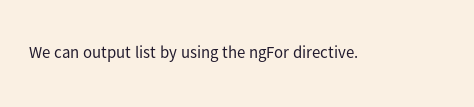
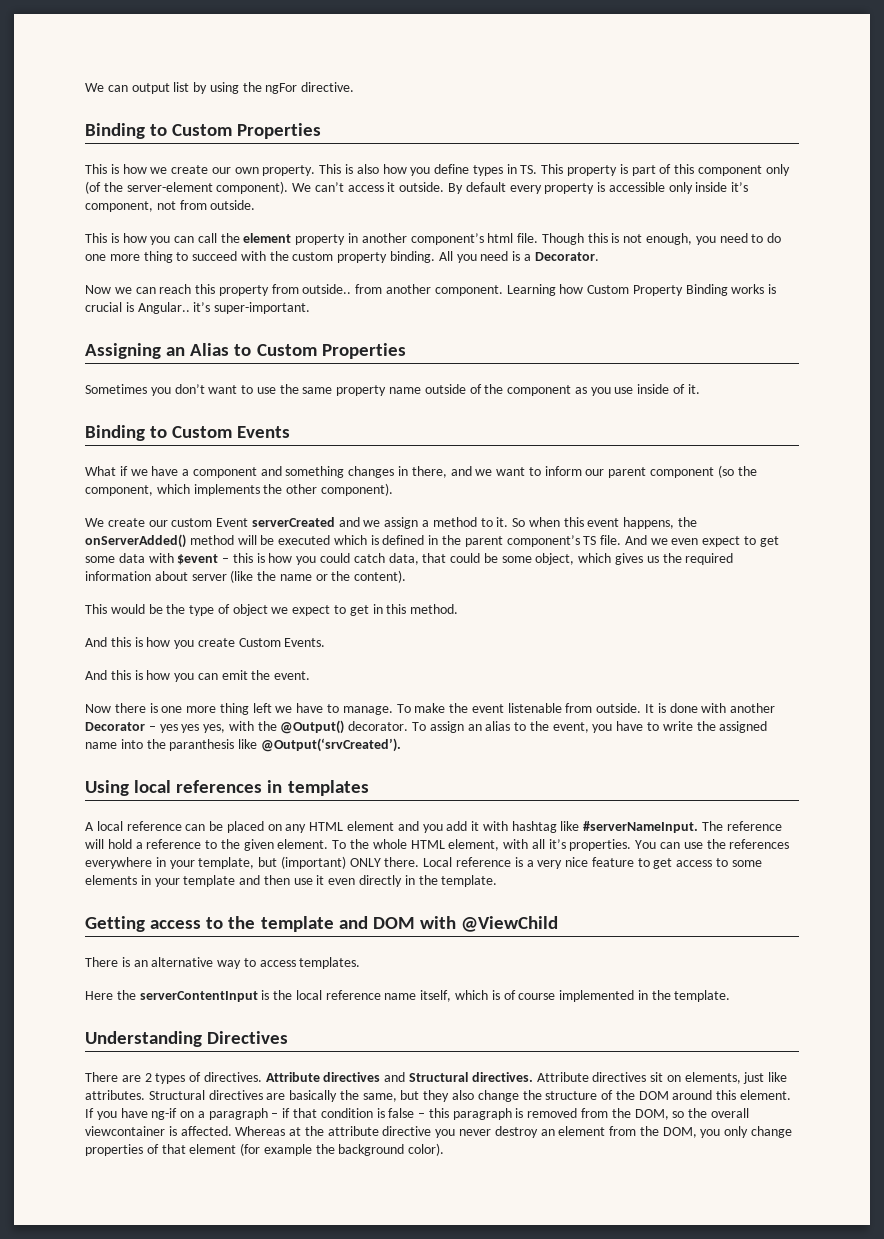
(359, 51) none -> [85,123,322,139] [85,164,790,176] [85,181,749,194] [85,200,256,212] [85,233,782,245] [85,251,599,263] [85,284,777,296] [85,302,311,314] [85,343,406,359] [85,384,700,396] [85,425,291,441] [85,465,757,478] [85,483,393,496] [85,517,698,529] [85,534,779,548] [85,553,734,565] [85,570,407,583] [85,604,459,616] [85,637,326,649] [85,670,311,682] [85,703,776,715] [85,720,768,734] [85,738,401,752] [85,780,369,796] [85,821,782,833] [85,839,790,851] [85,856,762,869] [85,875,498,887] [85,916,559,932] [85,957,361,969] [85,990,731,1002] [85,1031,289,1047] [85,1072,788,1084] [85,1090,792,1102] [85,1108,749,1120] [85,1126,793,1138] [85,1143,445,1156] // Binding to Custom Properties // This is how we create our own property. This is also how you define types in TS. This property is part of this component only (of the server-element component). We can’t access it outside. By default every property is accessible only inside it’s component, not from outside. // This is how you can call the element property in another component’s html file. Though this is not enough, you need to do one more thing to succeed with the custom property binding. All you need is a Decorator. // Now we can reach this property from outside.. from another component. Learning how Custom Property Binding works is crucial is Angular.. it’s super-important. // Assigning an Alias to Custom Properties // Sometimes you don’t want to use the same property name outside of the component as you use inside of it. // Binding to Custom Events // What if we have a component and something changes in there, and we want to inform our parent component (so the component, which implements the other component). // We create our custom Event serverCreated and we assign a method to it. So when this event happens, the onServerAdded() method will be executed which is defined in the parent component’s TS file. And we even expect to get some data with $event – this is how you could catch data, that could be some object, which gives us the required information about server (like the name or the content). // This would be the type of object we expect to get in this method. // And this is how you create Custom Events. // And this is how you can emit the event. // Now there is one more thing left we have to manage. To make the event listenable from outside. It is done with another Decorator – yes yes yes, with the @Output() decorator. To assign an alias to the event, you have to write the assigned name into the paranthesis like @Output(‘srvCreated’). // Using local references in templates // A local reference can be placed on any HTML element and you add it with hashtag like #serverNameInput. The reference will hold a reference to the given element. To the whole HTML element, with all it’s properties. You can use the references everywhere in your template, but (important) ONLY there. Local reference is a very nice feature to get access to some elements in your template and then use it even directly in the template. // Getting access to the template and DOM with @ViewChild // There is an alternative way to access templates. // Here the serverContentInput is the local reference name itself, which is of course implemented in the template. // Understanding Directives // There are 2 types of directives. Attribute directives and Structural directives. Attribute directives sit on elements, just like attributes. Structural directives are basically the same, but they also change the structure of the DOM around this element. If you have ng-if on a paragraph – if that condition is false – this paragraph is removed from the DOM, so the overall viewcontainer is affected. Whereas at the attribute directive you never destroy an element from the DOM, you only change properties of that element (for example the background color).

